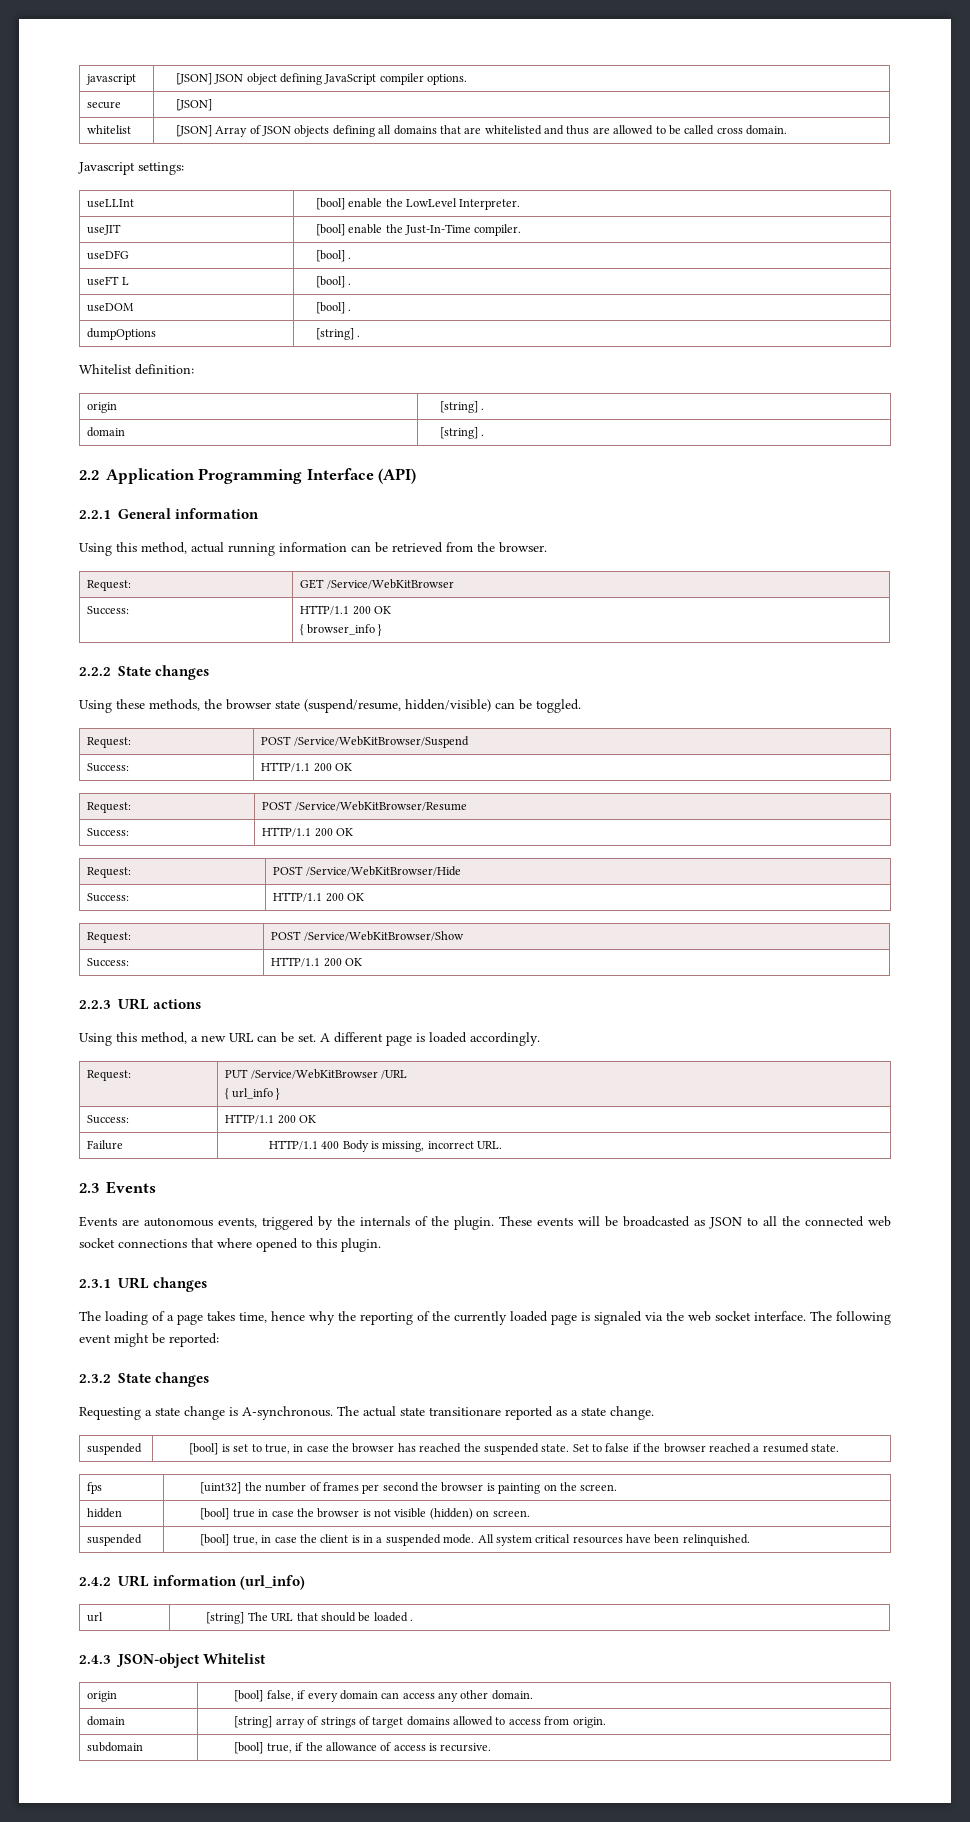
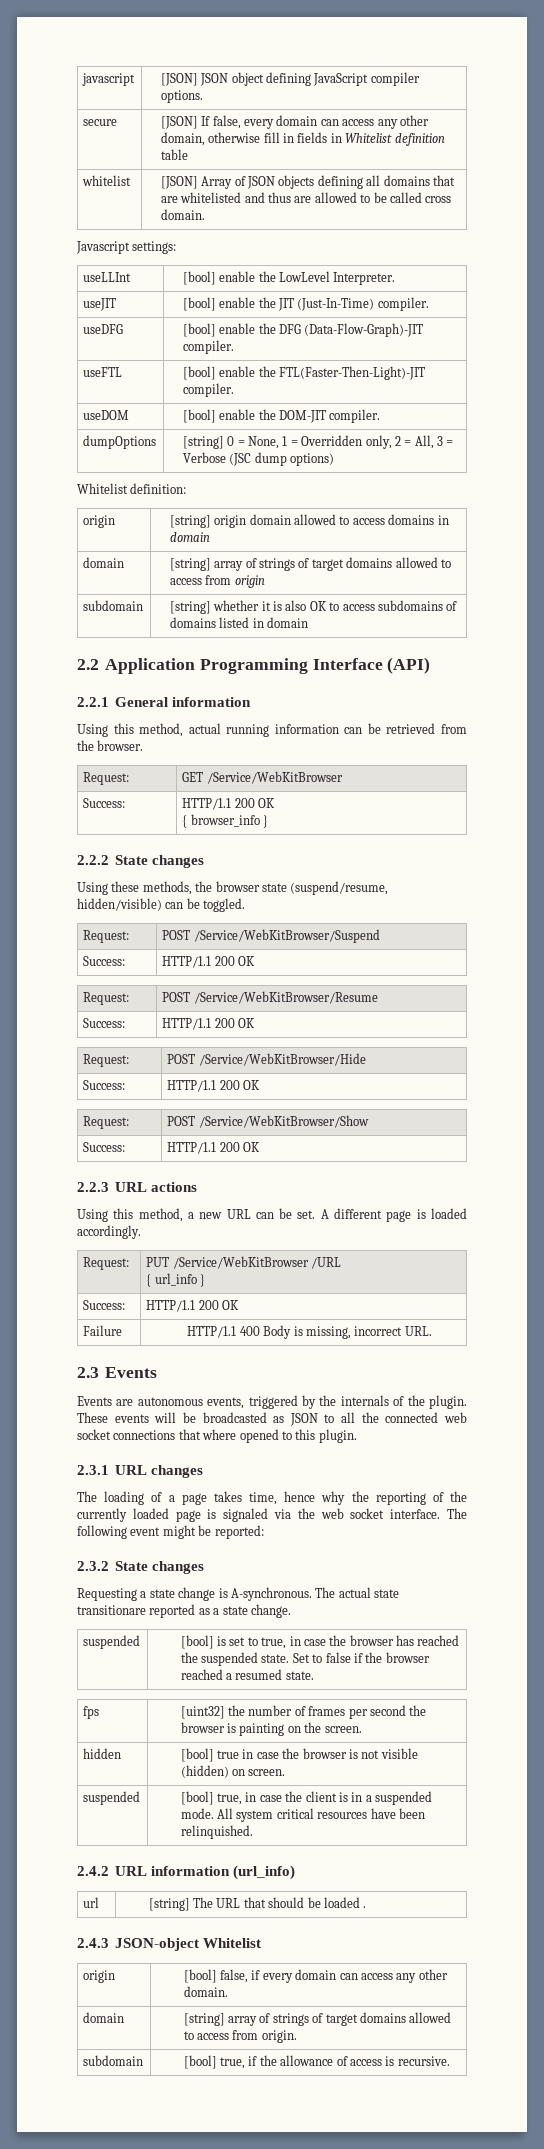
(212, 105) none -> [201,115,429,129] [160,132,445,146] [160,149,188,160] If false, every domain can access any other domain, otherwise fill in fields in Whitelist definition table
[404,224,471,235] Just-In-Time -> [278,298,375,311] JIT (Just-In-Time)
[348,257,352,259] [87,276,129,286] [315,276,352,288] [87,303,135,312] [315,302,352,314] [87,328,157,340] [315,328,361,340] [79,364,194,375] [87,402,118,413] [439,401,485,413] [87,427,126,437] [439,427,485,439] . // useFT L | [bool] . // useDOM | [bool] . // dumpOptions | [string] . // Whitelist definition: // origin | [string] . // domain | [string] . -> [219,323,424,337] [182,340,234,354] [83,367,123,377] [182,366,426,380] [182,383,234,397] [83,410,130,420] [182,409,381,423] [83,435,157,449] [182,435,454,449] [182,452,335,466] [77,483,187,494] [83,515,116,528] [169,514,449,528] [169,532,210,542] [83,557,125,568] [169,557,451,571] [169,575,265,588] [83,600,144,611] [169,600,458,614] [169,617,309,628] enable the DFG (Data-Flow-Graph)-JIT compiler. // useFTL | [bool] enable the FTL(Faster-Then-Light)-JIT compiler. // useDOM | [bool] enable the DOM-JIT compiler. // dumpOptions | [string] 0 = None, 1 = Overridden only, 2 = All, 3 = Verbose (JSC dump options) // Whitelist definition: // origin | [string] origin domain allowed to access domains in domain // domain | [string] array of strings of target domains allowed to access from origin // subdomain | [string] whether it is also OK to access subdomains of domains listed in domain

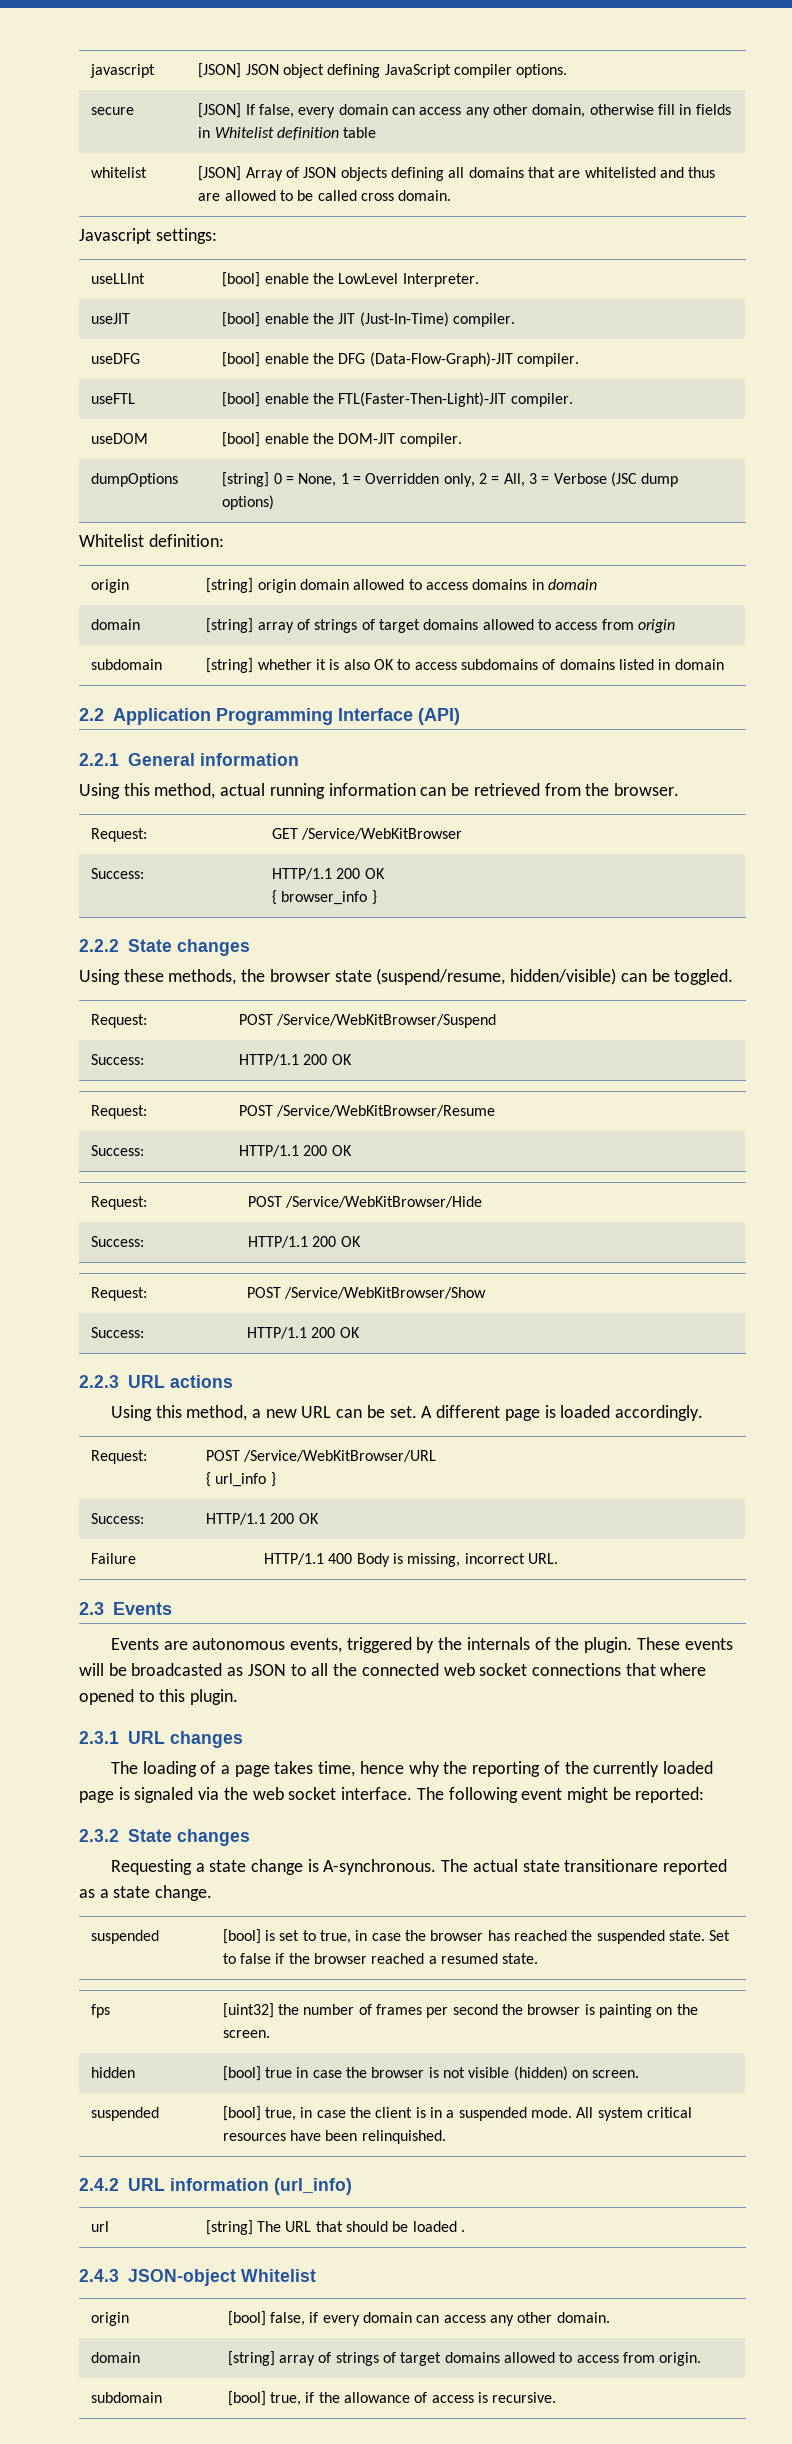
[146,1256,341,1269] PUT /Service/WebKitBrowser /URL -> [206,1450,437,1462] POST /Service/WebKitBrowser/URL

